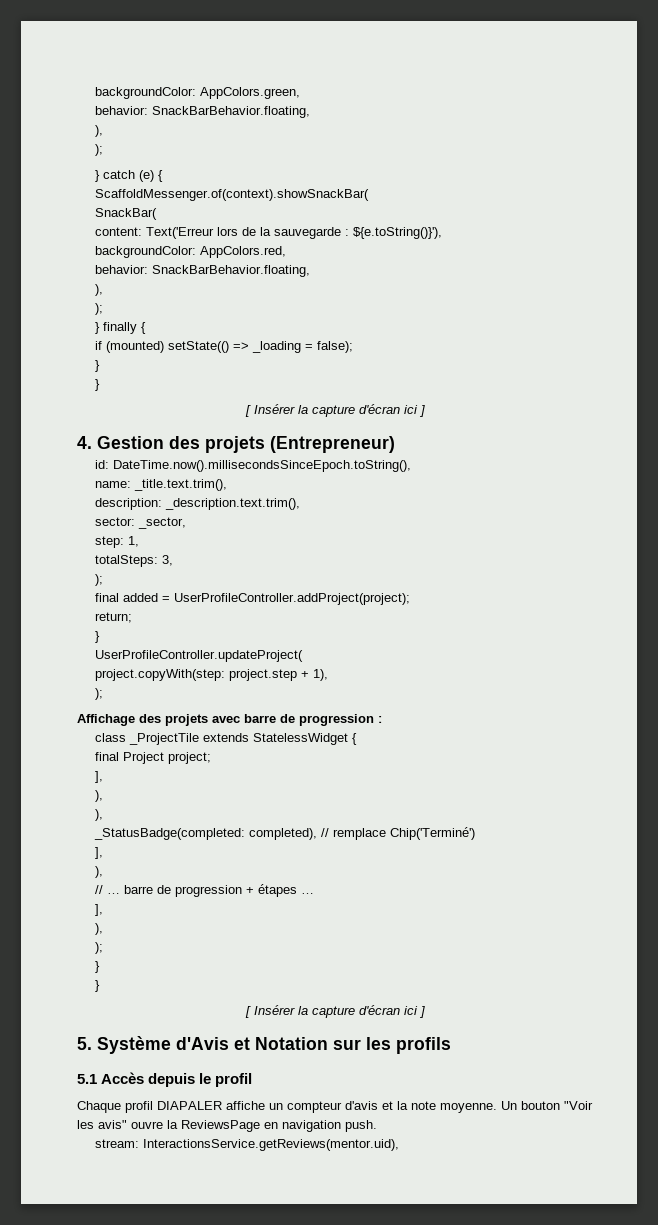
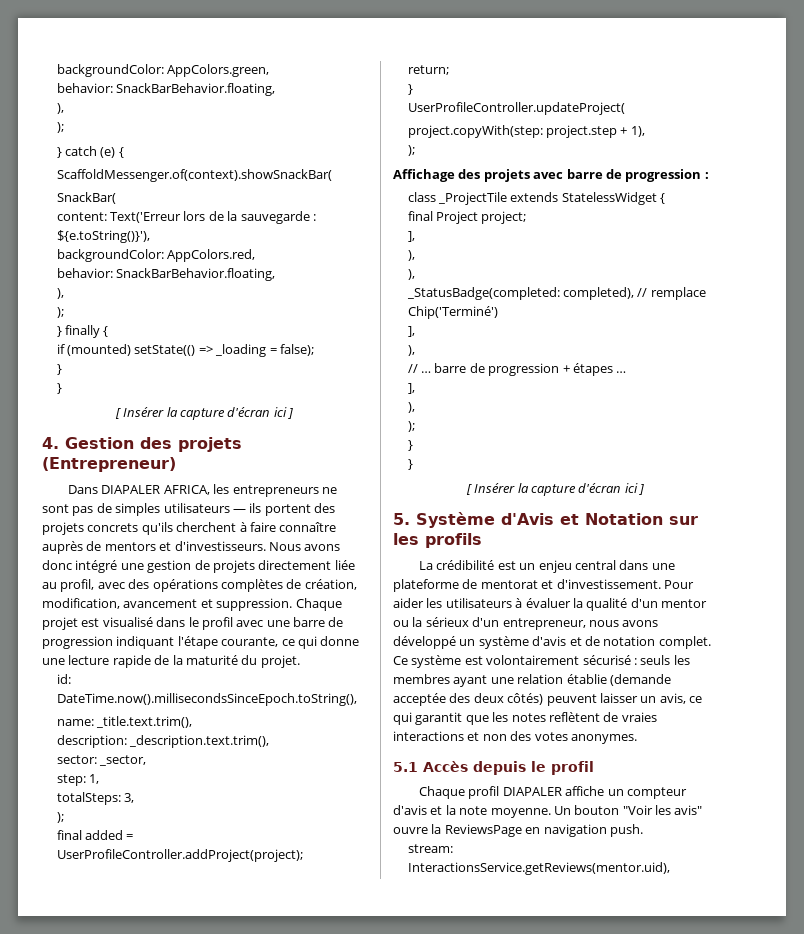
(395, 444) none -> [68,484,337,497] [42,503,335,516] [42,522,337,535] [42,541,341,554] [42,560,355,573] [42,579,357,592] [42,598,342,611] [42,617,344,630] [42,636,360,649] [42,655,300,668] // Dans DIAPALER AFRICA, les entrepreneurs ne sont pas de simples utilisateurs — ils portent des projets concrets qu'ils cherchent à faire connaître auprès de mentors et d'investisseurs. Nous avons donc intégré une gestion de projets directement liée au profil, avec des opérations complètes de création, modification, avancement et suppression. Chaque projet est visualisé dans le profil avec une barre de progression indiquant l'étape courante, ce qui donne une lecture rapide de la maturité du projet.
(451, 1045) none -> [419,560,675,573] [393,579,694,592] [393,598,707,611] [393,617,659,630] [393,636,711,649] [393,655,690,668] [393,674,671,687] [393,693,702,706] [393,712,657,725] [393,731,637,744] // La crédibilité est un enjeu central dans une plateforme de mentorat et d'investissement. Pour aider les utilisateurs à évaluer la qualité d'un mentor ou la sérieux d'un entrepreneur, nous avons développé un système d'avis et de notation complet. Ce système est volontairement sécurisé : seuls les membres ayant une relation établie (demande acceptée des deux côtés) peuvent laisser un avis, ce qui garantit que les notes reflètent de vraies interactions et non des votes anonymes.

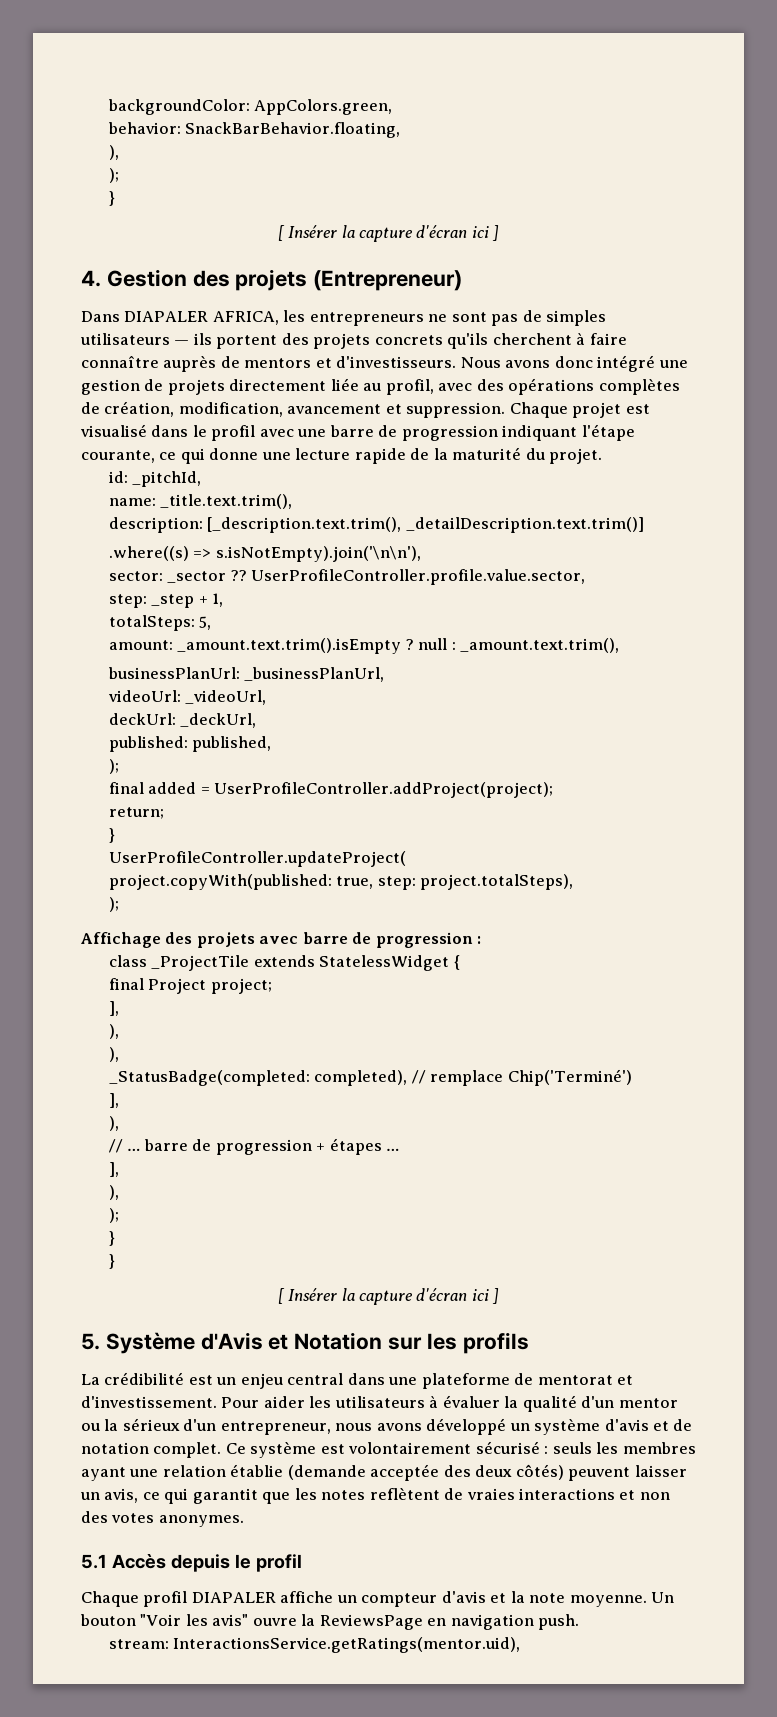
[56,146,124,158] [56,169,332,182] [56,192,116,204] [56,211,316,224] [56,230,150,243] [56,249,256,262] [56,268,276,281] [56,288,64,299] [56,307,64,318] [56,325,109,338] [56,344,314,357] [56,364,62,375] // } catch (e) { // ScaffoldMessenger.of(context).showSnackBar( // SnackBar( // content: Text('Erreur lors de la sauvegarde : ${e.toString()}'), // backgroundColor: AppColors.red, // behavior: SnackBarBehavior.floating, // ), // ); // } finally { // if (mounted) setState(() => _loading = false); // } -> (119, 175) none
[56,693,357,706] DateTime.now().millisecondsSinceEpoch.toString(), -> [132,471,202,487] _pitchId,
[129,735,270,748] [56,755,147,766] [56,774,86,786] _description.text.trim(), // sector: _sector, // step: -> [207,517,644,533] [108,546,421,562] [108,569,586,585] [108,594,208,608] [_description.text.trim(), _detailDescription.text.trim()] // .where((s) => s.isNotEmpty).join('\n\n'), // sector: _sector ?? UserProfileController.profile.value.sector, // step: _step +
[124,793,135,803] 3, -> [199,616,212,630] [108,638,620,654] [107,667,385,682] [107,690,267,705] [108,713,257,728] [108,736,272,752] 5, // amount: _amount.text.trim().isEmpty ? null : _amount.text.trim(), // businessPlanUrl: _businessPlanUrl, // videoUrl: _videoUrl, // deckUrl: _deckUrl, // published: published,
[407,125,645,138] project.copyWith(step: project.step + 1), -> [108,874,574,890] project.copyWith(published: true, step: project.totalSteps),
[407,862,670,875] InteractionsService.getReviews(mentor.uid), -> [173,1637,521,1653] InteractionsService.getRatings(mentor.uid),

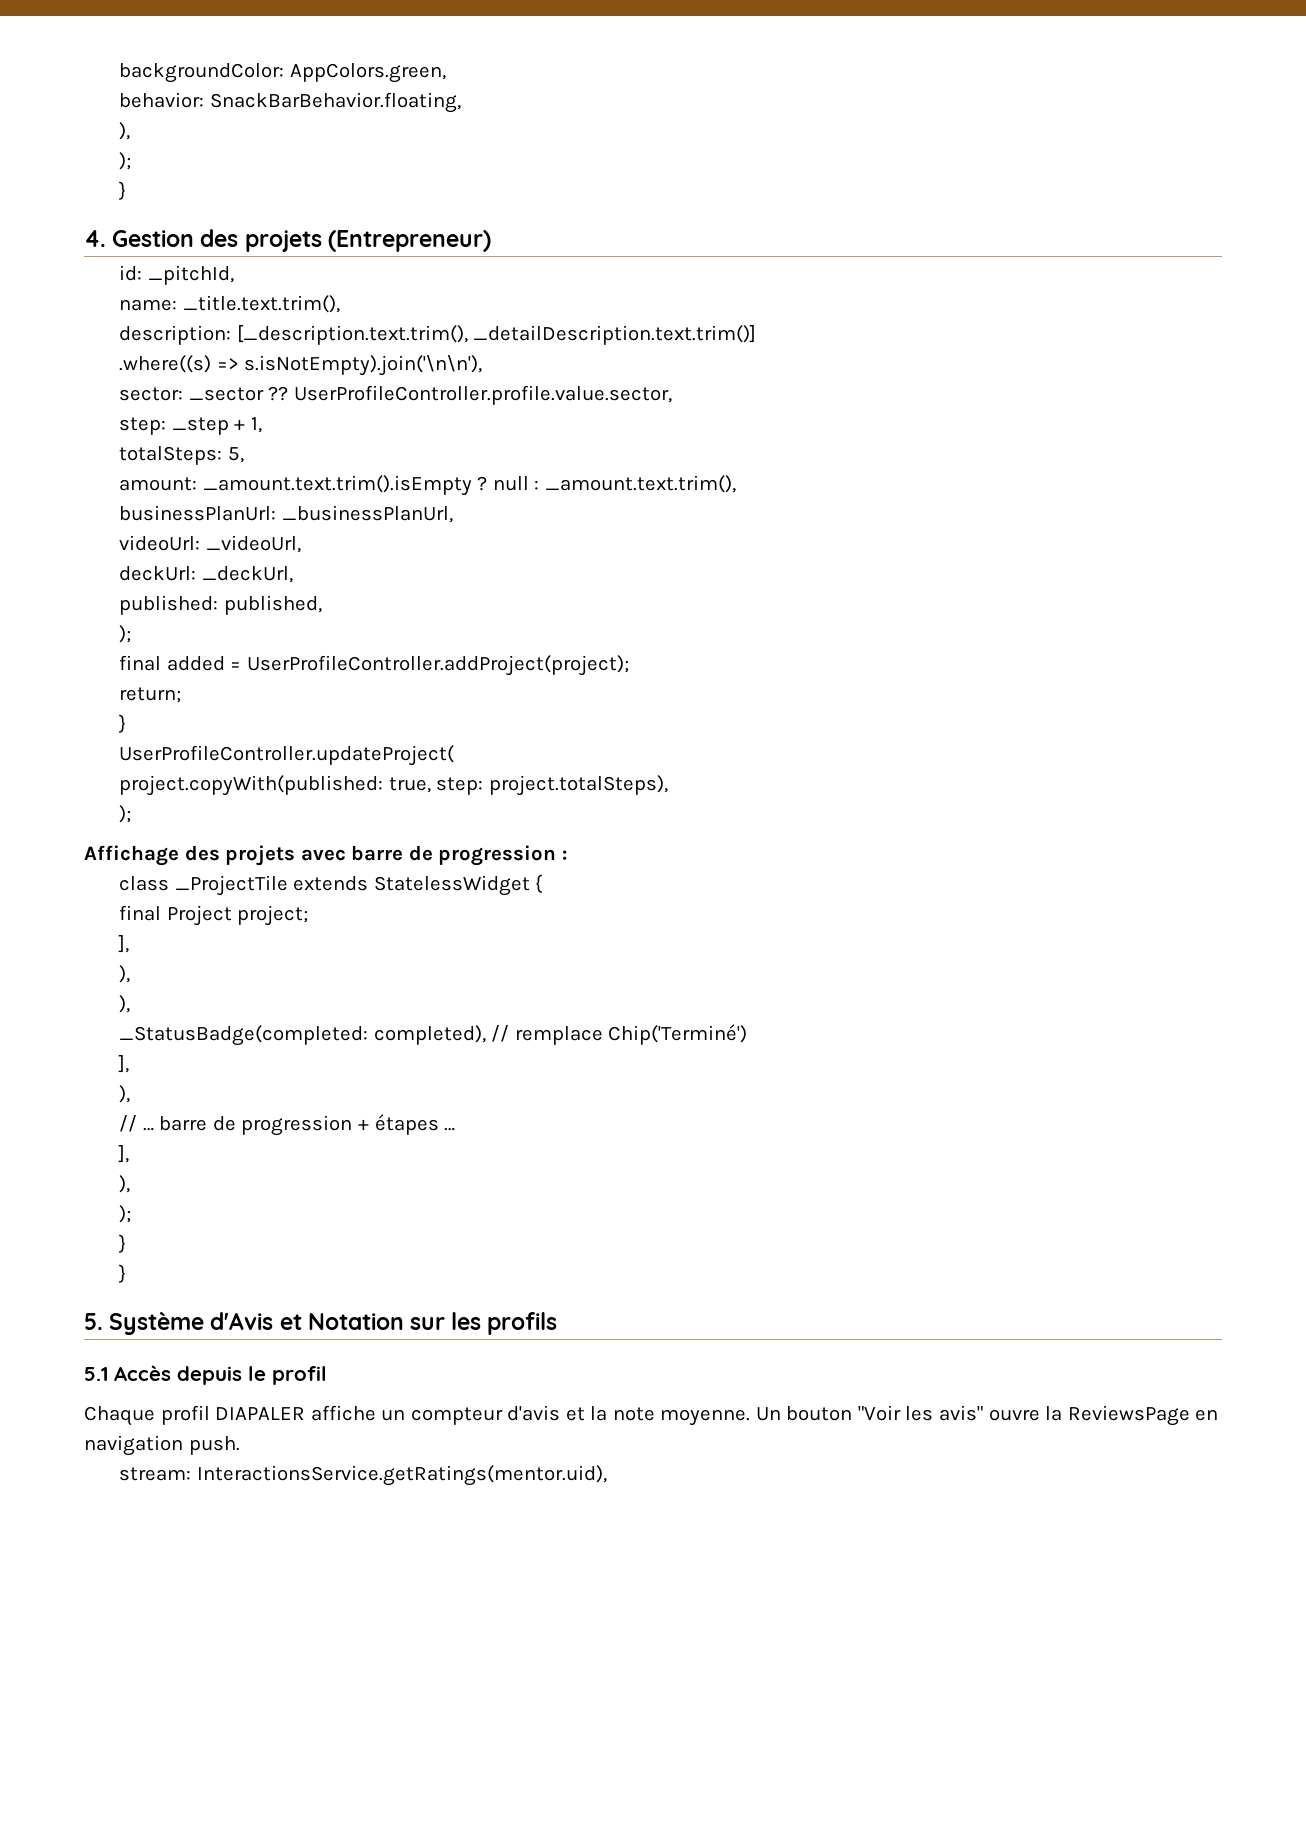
[277,225,500,242] // [ Insérer la capture d'écran ici ] -> (127, 190) none
[81,310,607,326] [80,332,627,349] [81,355,688,372] [81,378,680,395] [81,401,650,418] [80,424,635,441] [81,447,603,464] // Dans DIAPALER AFRICA, les entrepreneurs ne sont pas de simples utilisateurs — ils portent des projets concrets qu'ils cherchent à faire connaître auprès de mentors et d'investisseurs. Nous avons donc intégré une gestion de projets directement liée au profil, avec des opérations complètes de création, modification, avancement et suppression. Chaque projet est visualisé dans le profil avec une barre de progression indiquant l'étape courante, ce qui donne une lecture rapide de la maturité du projet. -> (491, 241) none
[277,1288,500,1305] // [ Insérer la capture d'écran ici ] -> (127, 1273) none
[81,1372,634,1389] [81,1395,678,1412] [81,1418,693,1435] [81,1441,696,1458] [81,1464,687,1481] [80,1487,670,1504] [81,1511,244,1527] // La crédibilité est un enjeu central dans une plateforme de mentorat et d'investissement. Pour aider les utilisateurs à évaluer la qualité d'un mentor ou la sérieux d'un entrepreneur, nous avons développé un système d'avis et de notation complet. Ce système est volontairement sécurisé : seuls les membres ayant une relation établie (demande acceptée des deux côtés) peuvent laisser un avis, ce qui garantit que les notes reflètent de vraies interactions et non des votes anonymes. -> (558, 1323) none

